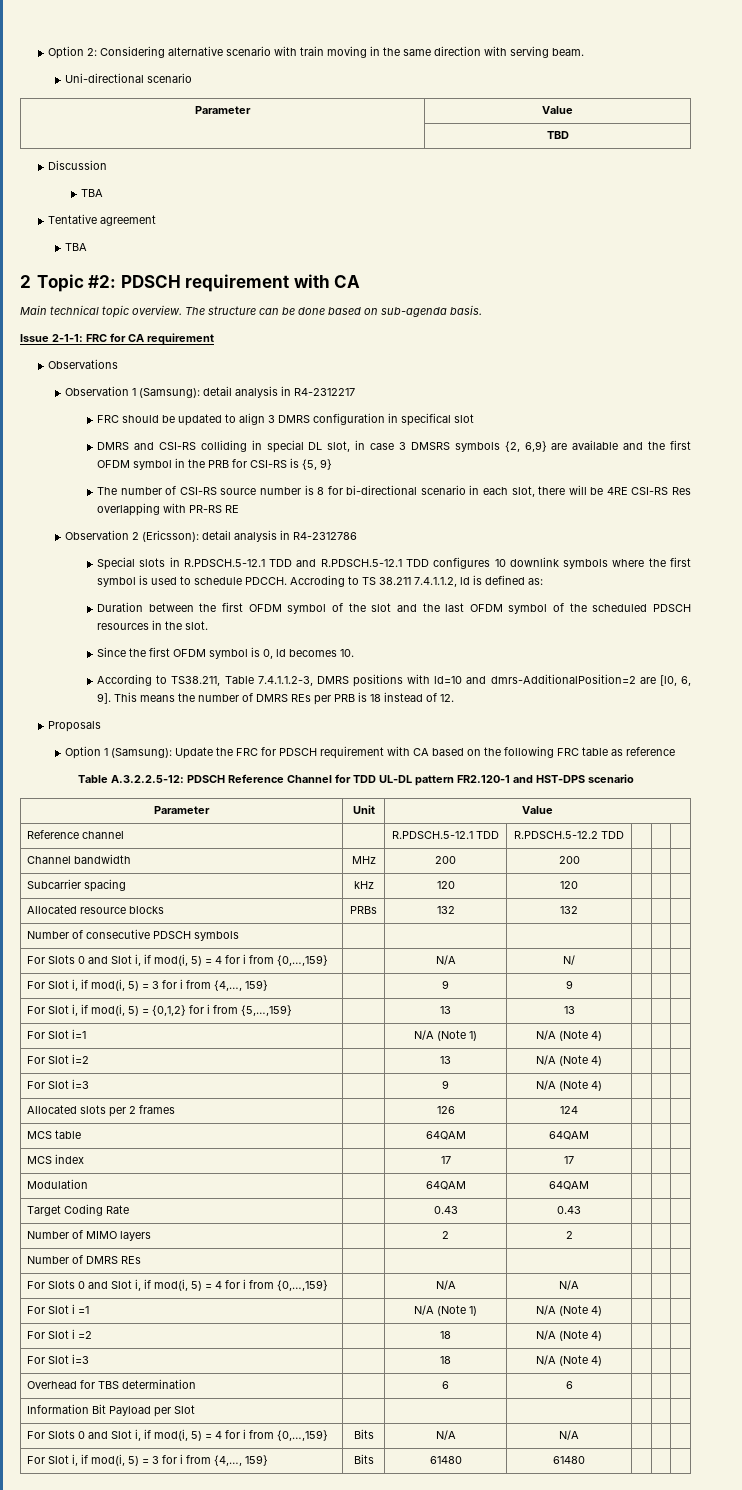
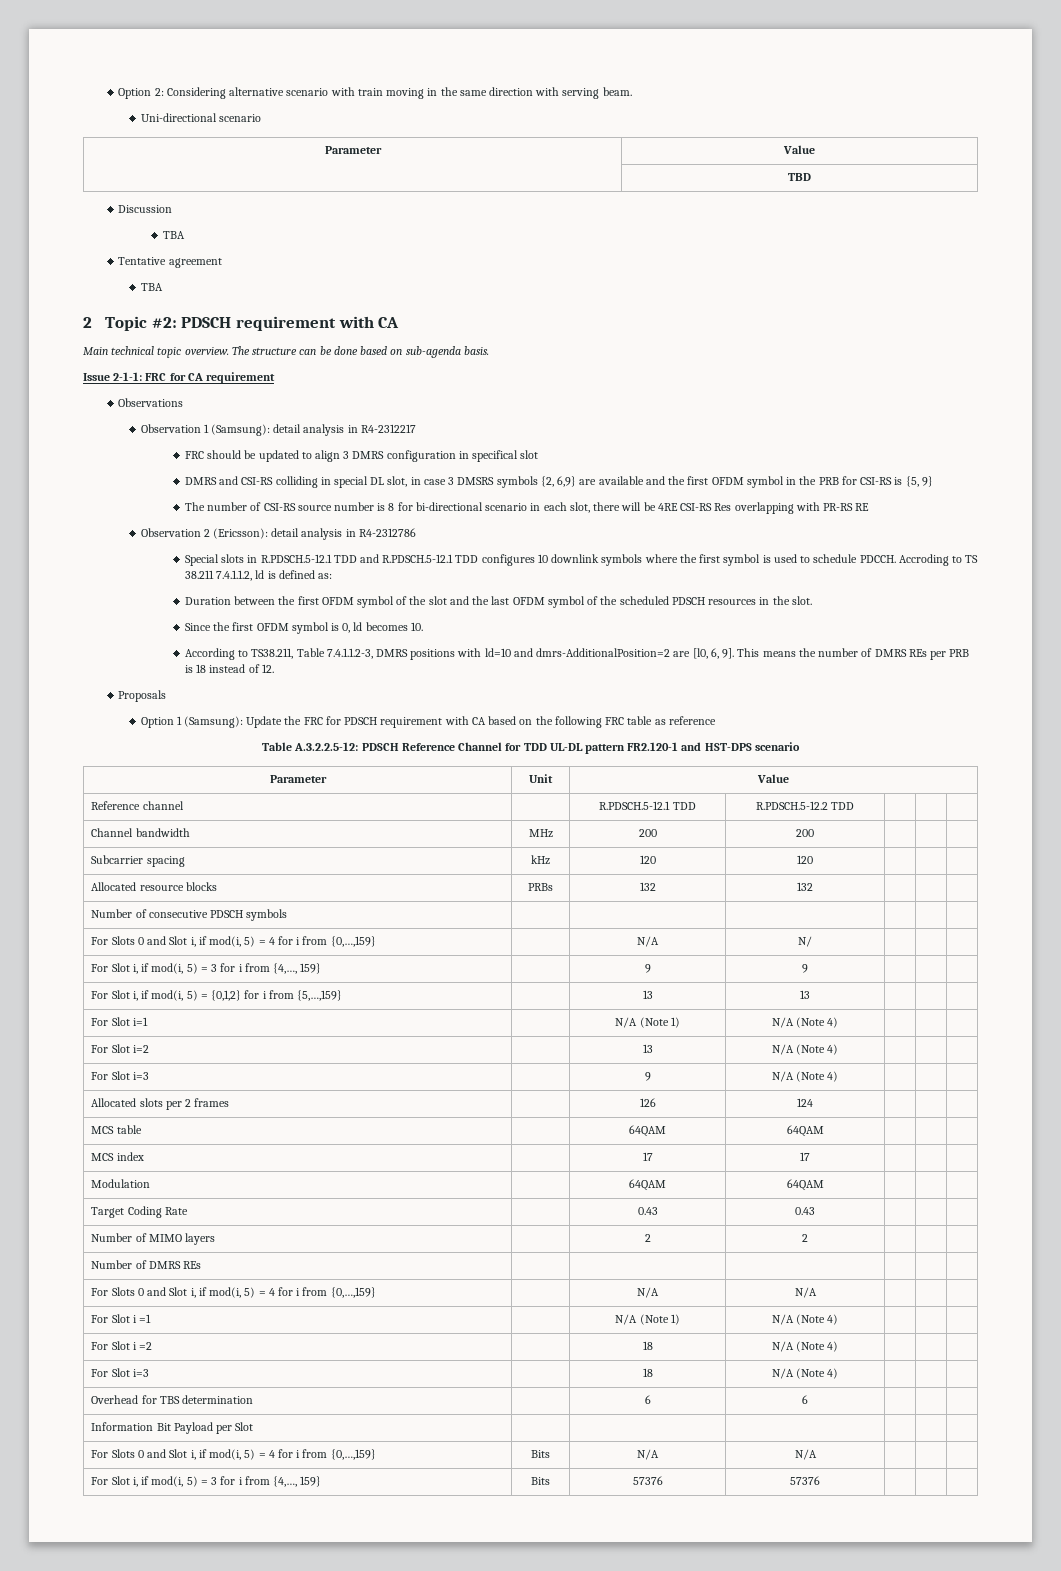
[429,1456,462,1464] [553,1456,585,1464] 61480 | 61480 -> [632,1476,663,1485] [790,1476,820,1485] 57376 | 57376

